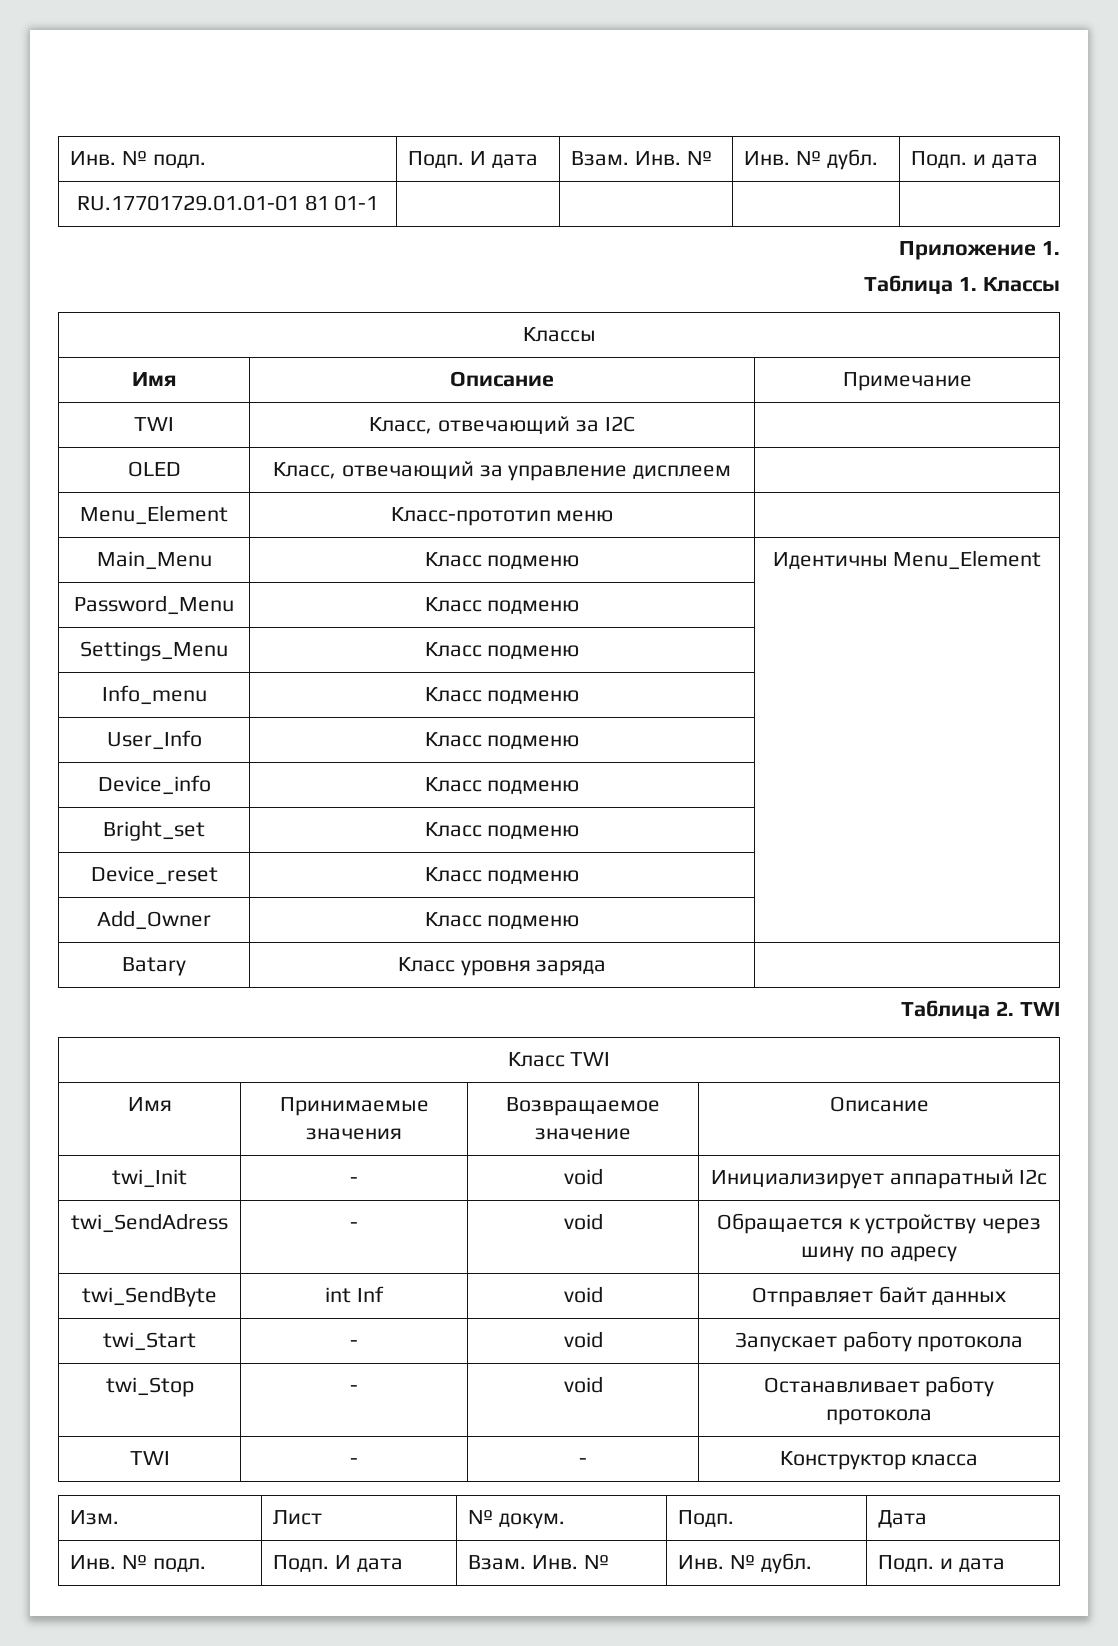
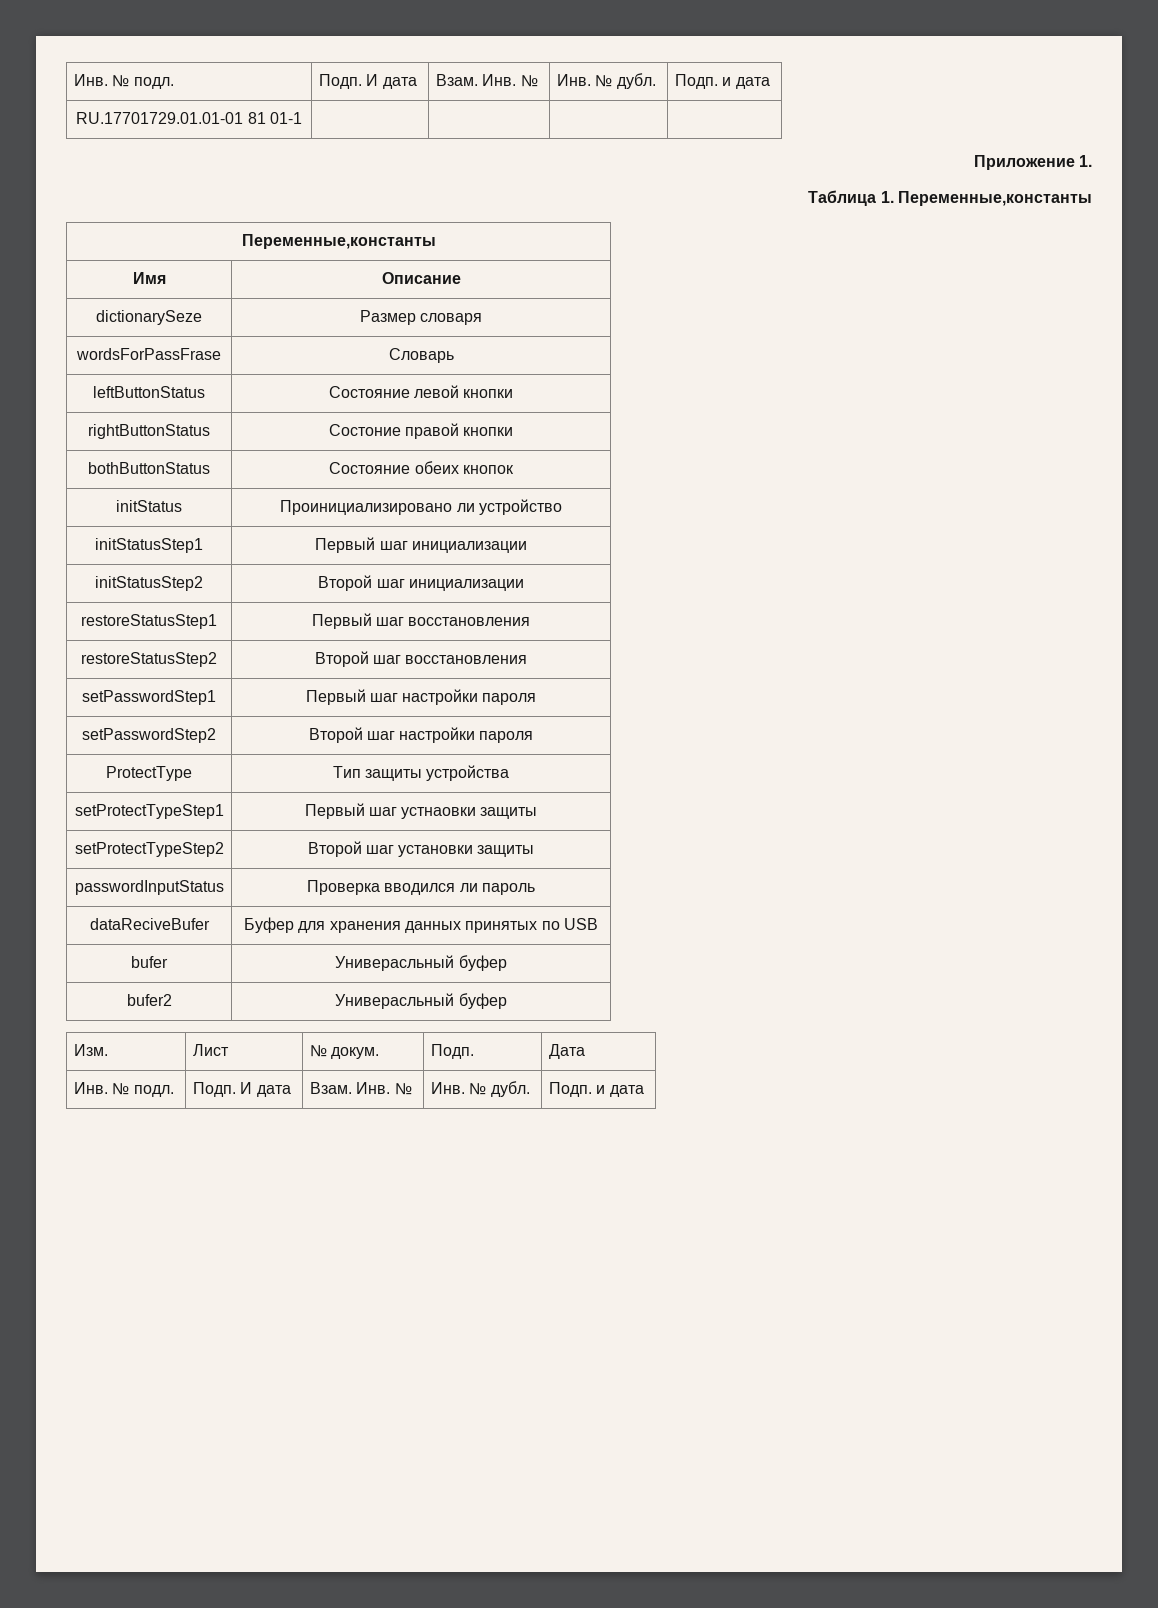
[982,277,1060,292] [522,327,596,342] Классы // Классы -> [898,191,1092,206] [241,234,436,249] Переменные,константы // Переменные,константы
[842,372,972,391] [134,417,174,431] [369,416,635,434] [127,461,181,477] [272,461,732,481] [80,505,228,525] [390,507,614,526] [96,551,212,570] [424,552,580,569] [772,550,1042,570] [74,595,234,615] [424,597,580,614] [80,641,228,661] [424,642,580,659] [101,685,207,705] [424,687,580,704] [106,730,202,750] [424,732,580,749] [97,775,211,795] [424,777,580,794] [103,820,205,841] [424,822,580,839] [90,866,218,885] [424,867,580,884] [97,910,211,930] [424,912,580,929] [122,957,186,976] [397,957,607,976] [901,1000,1060,1019] [507,1052,611,1067] [127,1097,172,1111] [279,1097,429,1116] [306,1128,402,1140] [506,1097,660,1116] [535,1128,631,1140] [829,1096,929,1112] [112,1169,187,1188] [350,1177,358,1184] [563,1168,603,1185] [710,1169,1048,1189] [71,1213,228,1233] [350,1222,358,1229] [563,1213,603,1230] [716,1213,1042,1234] [801,1246,957,1262] [82,1286,217,1307] [325,1286,384,1303] [563,1286,603,1303] [751,1286,1007,1307] [103,1332,196,1351] [350,1340,358,1347] [563,1331,603,1348] [734,1331,1024,1352] [105,1377,194,1397] [350,1385,358,1392] [563,1376,603,1393] [763,1376,995,1397] [826,1409,932,1425] [129,1451,170,1465] [350,1458,358,1465] [579,1458,587,1465] [779,1451,979,1470] | Примечание // TWI | Класс, отвечающий за I2C | // OLED | Класс, отвечающий за управление дисплеем | // Menu_Element | Класс-прототип меню | // Main_Menu | Класс подменю | Идентичны Menu_Element // Password_Menu | Класс подменю | // Settings_Menu | Класс подменю | // Info_menu | Класс подменю | // User_Info | Класс подменю | // Device_info | Класс подменю | // Bright_set | Класс подменю | // Device_reset | Класс подменю | // Add_Owner | Класс подменю | // Batary | Класс уровня заряда | // Таблица 2. TWI // Класс TWI // Имя | Принимаемые значения | Возвращаемое значение | Описание // twi_Init | - | void | Инициализирует аппаратный I2c // twi_SendAdress | - | void | Обращается к устройству через шину по адресу // twi_SendByte | int Inf | void | Отправляет байт данных // twi_Start | - | void | Запускает работу протокола // twi_Stop | - | void | Останавливает работу протокола // TWI | - | - | Конструктор класса -> [96,310,202,325] [359,310,483,325] [76,348,221,360] [388,348,454,363] [93,386,205,398] [328,385,514,398] [88,424,210,439] [328,423,514,439] [88,462,210,474] [329,461,514,474] [116,500,182,512] [280,499,562,515] [95,538,203,553] [315,537,527,553] [95,576,203,591] [318,575,524,591] [81,614,217,629] [311,613,531,629] [81,652,217,667] [314,651,528,667] [82,690,216,705] [305,689,537,705] [82,728,216,743] [308,727,534,743] [106,766,192,781] [332,765,510,781] [74,804,224,819] [304,803,538,819] [74,842,224,857] [307,841,535,857] [74,880,224,895] [307,880,535,895] [89,918,210,930] [244,917,598,933] [131,956,168,968] [335,955,507,971] [126,994,172,1006] [335,993,507,1009] // dictionarySeze | Размер словаря // wordsForPassFrase | Словарь // leftButtonStatus | Состояние левой кнопки // rightButtonStatus | Состоние правой кнопки // bothButtonStatus | Состояние обеих кнопок // initStatus | Проинициализировано ли устройство // initStatusStep1 | Первый шаг инициализации // initStatusStep2 | Второй шаг инициализации // restoreStatusStep1 | Первый шаг восстановления // restoreStatusStep2 | Второй шаг восстановления // setPasswordStep1 | Первый шаг настройки пароля // setPasswordStep2 | Второй шаг настройки пароля // ProtectType | Тип защиты устройства // setProtectTypeStep1 | Первый шаг устнаовки защиты // setProtectTypeStep2 | Второй шаг установки защиты // passwordInputStatus | Проверка вводился ли пароль // dataReciveBufer | Буфер для хранения данных принятых по USB // bufer | Универасльный буфер // bufer2 | Универасльный буфер

